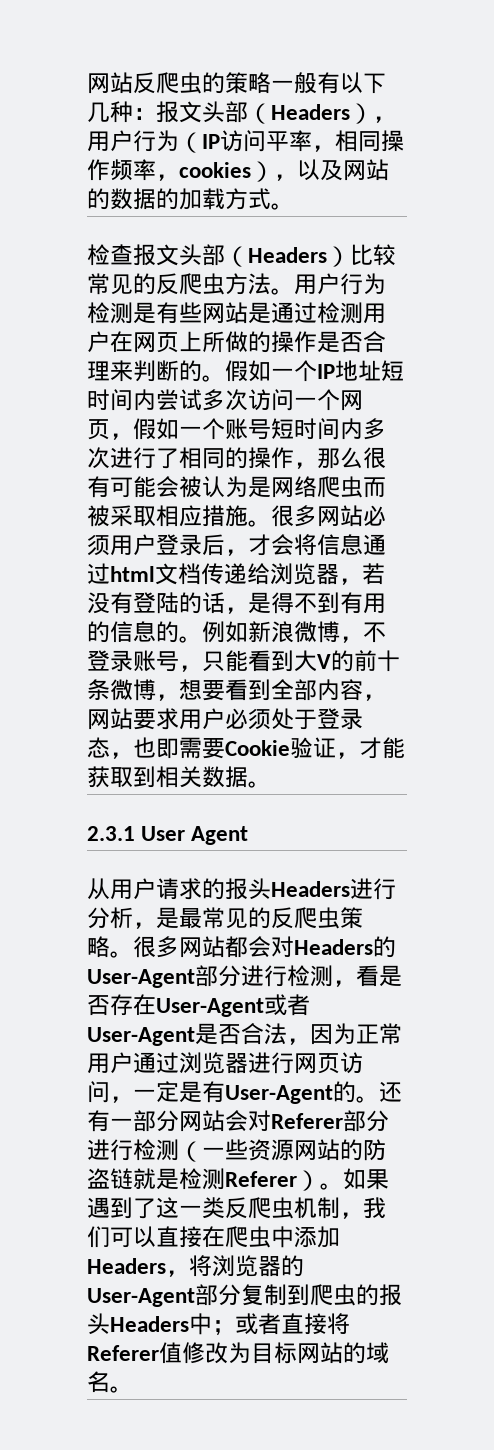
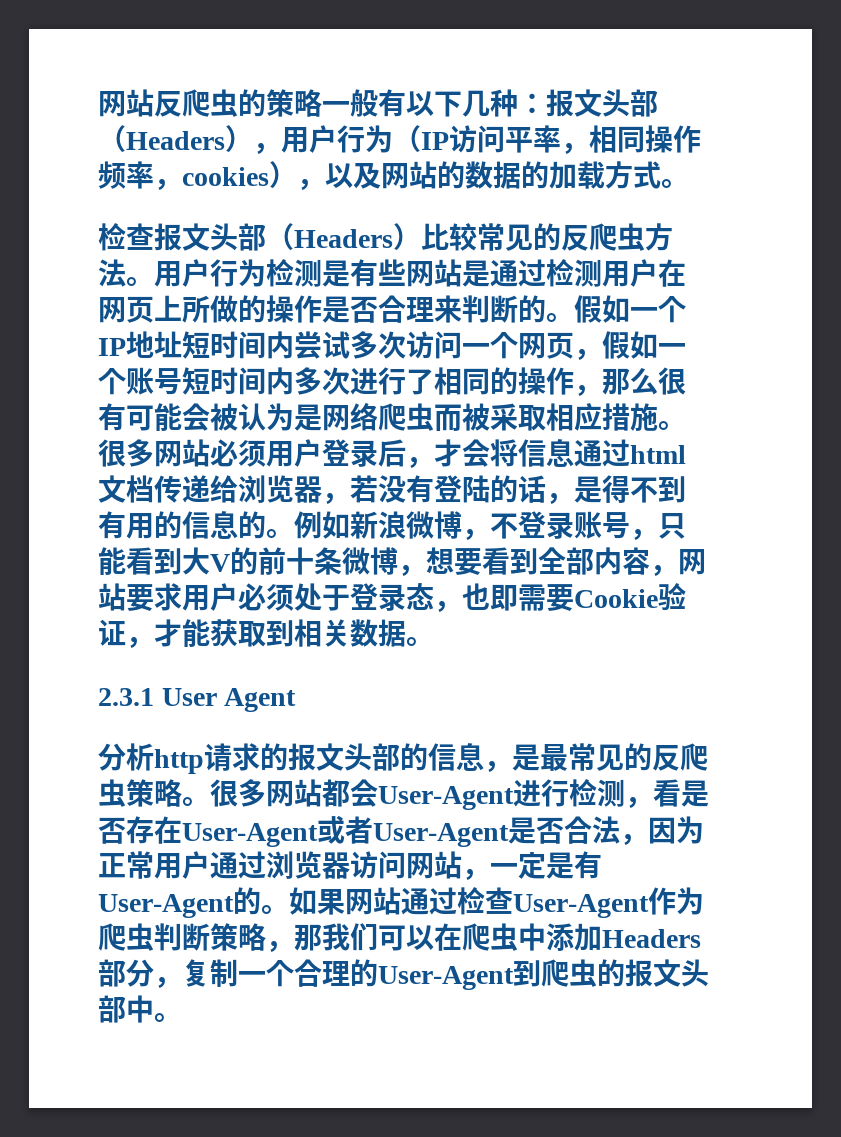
[87,878,396,900] [87,907,133,929] 从用户请求的报头Headers进行分析 -> [98,743,484,774] 分析http请求的报文头部的信息
[271,936,396,958] [87,965,241,988] 对Headers的User-Agent部分 -> [378,786,514,810] User-Agent
[248,1052,363,1074] [87,1081,110,1103] 进行网页访问 -> [350,851,462,879] 访问网站
[379,1081,402,1102] [87,1110,389,1132] [87,1139,386,1162] [87,1168,389,1191] [87,1197,363,1219] 还有一部分网站会对Referer部分进行检测（一些资源网站的防盗链就是检测Referer）。如果遇到了这一类反爬虫机制， -> [289,887,704,918] [98,923,322,953] 如果网站通过检查User-Agent作为爬虫判断策略，那
[156,1226,202,1248] 直接 -> (434, 937) none
[166,1255,304,1277] [87,1284,402,1307] [87,1313,350,1335] [87,1342,389,1364] [87,1371,110,1393] ，将浏览器的User-Agent部分复制到爬虫的报头Headers中；或者直接将Referer值修改为目标网站的域名 -> [98,959,709,990] [98,995,154,1023] 部分，复制一个合理的User-Agent到爬虫的报文头部中

